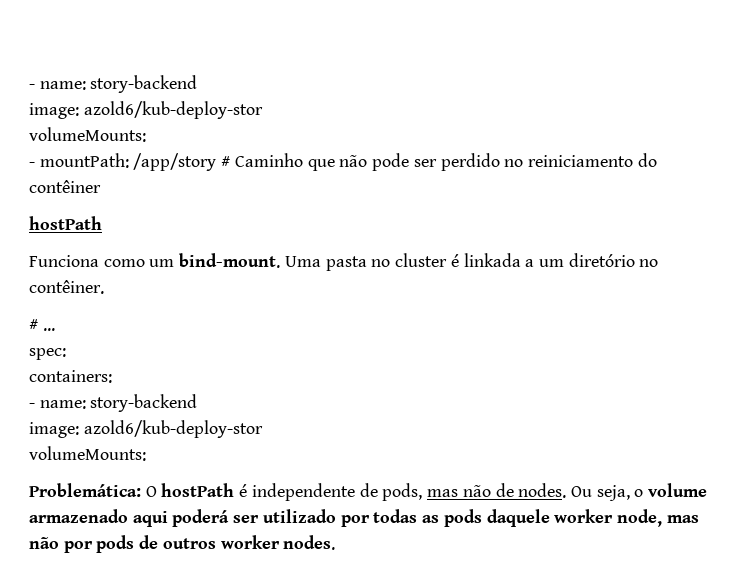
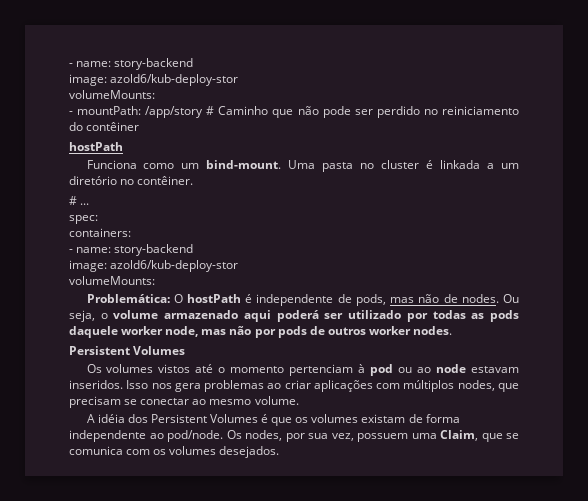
(336, 542) none -> [69,346,186,355] [86,364,519,376] [69,380,519,392] [69,396,299,408] [86,414,460,426] [69,430,519,442] [69,446,280,458] // Persistent Volumes // Os volumes vistos até o momento pertenciam à pod ou ao node estavam inseridos. Isso nos gera problemas ao criar aplicações com múltiplos nodes, que precisam se conectar ao mesmo volume. // A idéia dos Persistent Volumes é que os volumes existam de forma independente ao pod/node. Os nodes, por sua vez, possuem uma Claim, que se comunica com os volumes desejados.

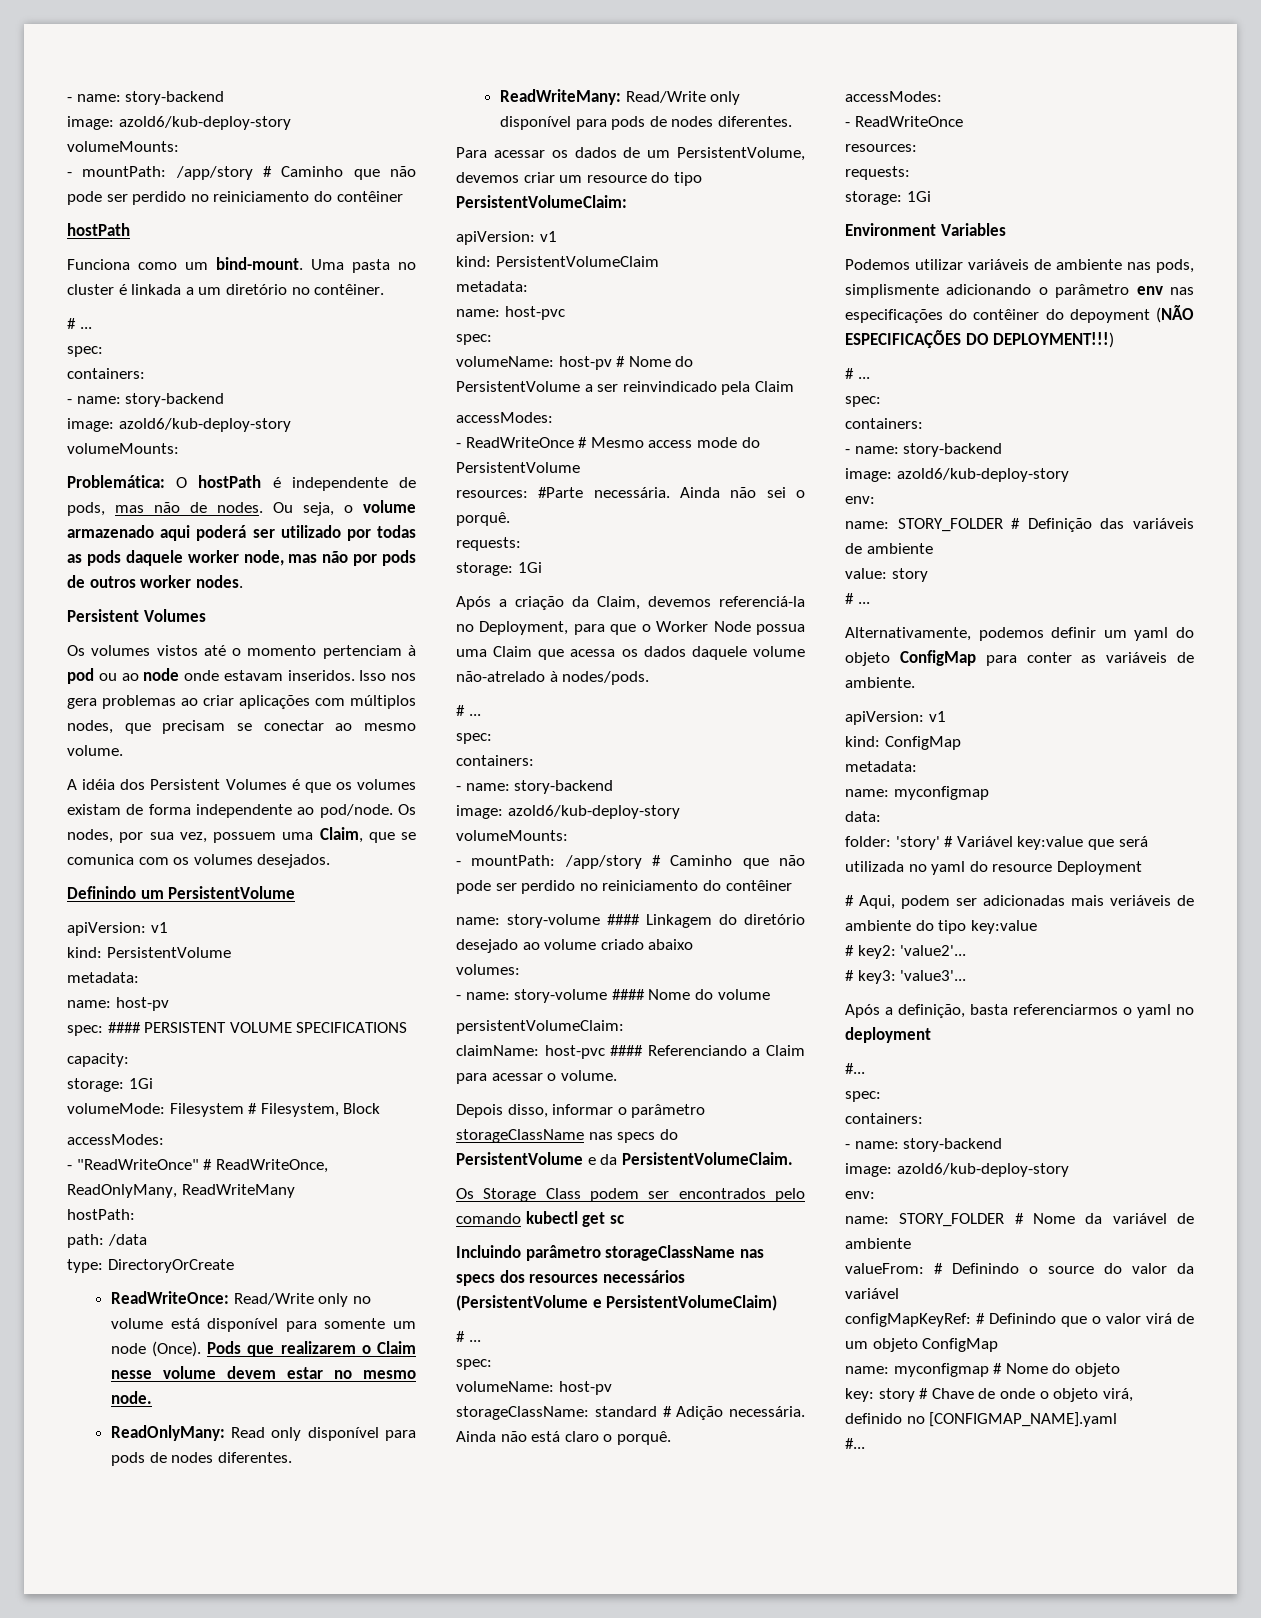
[69,58,194,70] [69,74,239,86] - name: story-backend // image: azold6/kub-deploy-stor -> [67,91,225,105] [67,116,291,130] - name: story-backend // image: azold6/kub-deploy-story
[110,260,239,272] azold6/kub-deploy-stor -> [118,418,291,432] azold6/kub-deploy-story
(467, 368) none -> [184,670,219,681] onde
(280, 452) none -> [67,886,296,899] [67,922,168,936] [67,947,231,958] [67,972,139,983] [67,997,169,1011] [67,1022,408,1036] [67,1053,129,1067] [67,1078,153,1092] [67,1103,381,1117] [67,1134,164,1145] [67,1159,328,1173] [67,1184,295,1198] [67,1209,135,1220] [67,1234,147,1248] [67,1259,234,1273] [110,1291,371,1307] [110,1318,416,1332] [110,1341,416,1357] [110,1366,416,1379] [110,1391,152,1404] [110,1425,416,1441] [110,1452,292,1466] [499,89,741,105] [499,116,792,130] [456,147,805,161] [456,172,702,186] [456,195,627,208] [456,231,557,245] [456,256,659,267] [456,281,528,292] [456,306,565,320] [456,334,492,345] [456,356,694,370] [456,381,794,395] [456,412,553,423] [456,437,760,448] [456,462,580,473] [456,487,805,498] [456,512,510,526] [456,537,521,551] [456,562,542,576] [456,596,805,610] [456,621,805,635] [456,646,805,660] [456,671,650,685] [456,705,481,716] [456,733,492,744] [456,755,534,766] [456,780,614,794] [456,805,680,819] [456,830,568,841] [456,855,805,869] [456,880,792,894] [456,914,805,928] [456,939,694,953] [456,964,520,975] [456,989,770,1003] [456,1020,624,1034] [456,1045,805,1059] [456,1070,617,1084] [456,1104,706,1118] [456,1129,678,1143] [456,1152,793,1165] [456,1188,805,1202] [456,1211,624,1227] [456,1245,764,1261] [456,1270,685,1286] [456,1295,778,1311] [456,1331,481,1342] [456,1359,492,1370] [456,1381,612,1395] [456,1406,805,1420] [456,1431,671,1445] [845,91,942,102] [845,116,963,127] [845,144,917,152] [845,166,910,180] [845,191,931,205] [845,223,1006,236] [845,259,1194,273] [845,284,1194,298] [845,305,1194,323] [845,330,1115,348] [845,368,870,379] [845,396,881,407] [845,418,923,429] [845,443,1003,457] [845,468,1069,482] [845,496,875,504] [845,518,1194,532] [845,543,933,554] [845,568,928,582] [845,593,870,604] [845,627,1194,641] [845,650,1194,666] [845,677,915,688] [845,711,946,725] [845,736,961,750] [845,761,917,772] [845,786,989,800] [845,811,881,822] [845,836,1148,850] [845,861,1142,875] [845,895,1194,909] [845,920,1037,934] [845,945,967,959] [845,970,967,984] [845,1004,1194,1018] [845,1027,931,1043] [845,1063,865,1074] [845,1091,881,1102] [845,1113,923,1124] [845,1138,1003,1152] [845,1163,1069,1177] [845,1191,875,1199] [845,1213,1194,1227] [845,1238,911,1249] [845,1263,1194,1274] [845,1288,899,1299] [845,1313,1194,1327] [845,1338,999,1352] [845,1363,1120,1377] [845,1388,1133,1402] [845,1412,1118,1427] [845,1438,865,1449] // Definindo um PersistentVolume // apiVersion: v1 // kind: PersistentVolume // metadata: // name: host-pv // spec: #### PERSISTENT VOLUME SPECIFICATIONS // capacity: // storage: 1Gi // volumeMode: Filesystem # Filesystem, Block // accessModes: // - "ReadWriteOnce" # ReadWriteOnce, ReadOnlyMany, ReadWriteMany // hostPath: // path: /data // type: DirectoryOrCreate // ReadWriteOnce: Read/Write only no volume está disponível para somente um node (Once). Pods que realizarem o Claim nesse volume devem estar no mesmo node. // ReadOnlyMany: Read only disponível para pods de nodes diferentes. // ReadWriteMany: Read/Write only disponível para pods de nodes diferentes. // Para acessar os dados de um PersistentVolume, devemos criar um resource do tipo PersistentVolumeClaim: // apiVersion: v1 // kind: PersistentVolumeClaim // metadata: // name: host-pvc // spec: // volumeName: host-pv # Nome do PersistentVolume a ser reinvindicado pela Claim // accessModes: // - ReadWriteOnce # Mesmo access mode do PersistentVolume // resources: #Parte necessária. Ainda não sei o porquê. // requests: // storage: 1Gi // Após a criação da Claim, devemos referenciá-la no Deployment, para que o Worker Node possua uma Claim que acessa os dados daquele volume não-atrelado à nodes/pods. // # ... // spec: // containers: // - name: story-backend // image: azold6/kub-deploy-story // volumeMounts: // - mountPath: /app/story # Caminho que não pode ser perdido no reiniciamento do contêiner // name: story-volume #### Linkagem do diretório desejado ao volume criado abaixo // volumes: // - name: story-volume #### Nome do volume // persistentVolumeClaim: // claimName: host-pvc #### Referenciando a Claim para acessar o volume. // Depois disso, informar o parâmetro storageClassName nas specs do PersistentVolume e da PersistentVolumeClaim. // Os Storage Class podem ser encontrados pelo comando kubectl get sc // Incluindo parâmetro storageClassName nas specs dos resources necessários (PersistentVolume e PersistentVolumeClaim) // # ... // spec: // volumeName: host-pv // storageClassName: standard # Adição necessária. Ainda não está claro o porquê. // accessModes: // - ReadWriteOnce // resources: // requests: // storage: 1Gi // Environment Variables // Podemos utilizar variáveis de ambiente nas pods, simplismente adicionando o parâmetro env nas especificações do contêiner do depoyment (NÃO ESPECIFICAÇÕES DO DEPLOYMENT!!!) // # ... // spec: // containers: // - name: story-backend // image: azold6/kub-deploy-story // env: // name: STORY_FOLDER # Definição das variáveis de ambiente // value: story // # ... // Alternativamente, podemos definir um yaml do objeto ConfigMap para conter as variáveis de ambiente. // apiVersion: v1 // kind: ConfigMap // metadata: // name: myconfigmap // data: // folder: 'story' # Variável key:value que será utilizada no yaml do resource Deployment // # Aqui, podem ser adicionadas mais veriáveis de ambiente do tipo key:value // # key2: 'value2'... // # key3: 'value3'... // Após a definição, basta referenciarmos o yaml no deployment // #... // spec: // containers: // - name: story-backend // image: azold6/kub-deploy-story // env: // name: STORY_FOLDER # Nome da variável de ambiente // valueFrom: # Definindo o source do valor da variável // configMapKeyRef: # Definindo que o valor virá de um objeto ConfigMap // name: myconfigmap # Nome do objeto // key: story # Chave de onde o objeto virá, definido no [CONFIGMAP_NAME].yaml // #...

